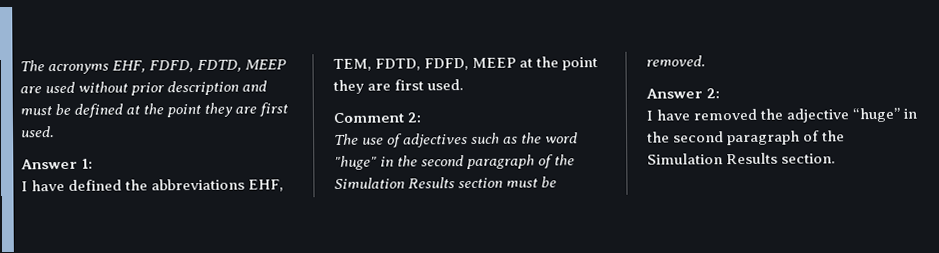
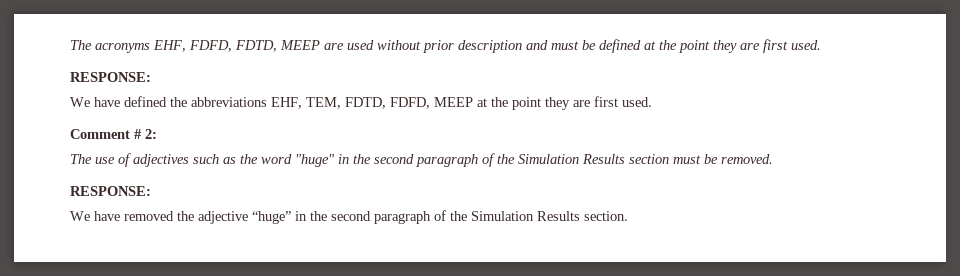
[21,158,94,170] [21,181,28,192] Answer 1: // I -> [70,72,151,82] [70,97,90,107] RESPONSE: // We
(404, 117) none -> [134,129,142,139] #
[646,88,721,99] [646,110,653,121] Answer 2: // I -> [70,186,151,196] [70,211,90,221] RESPONSE: // We

